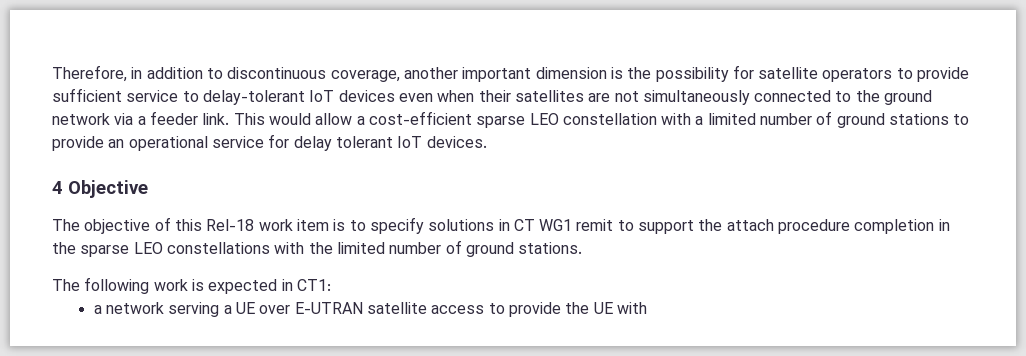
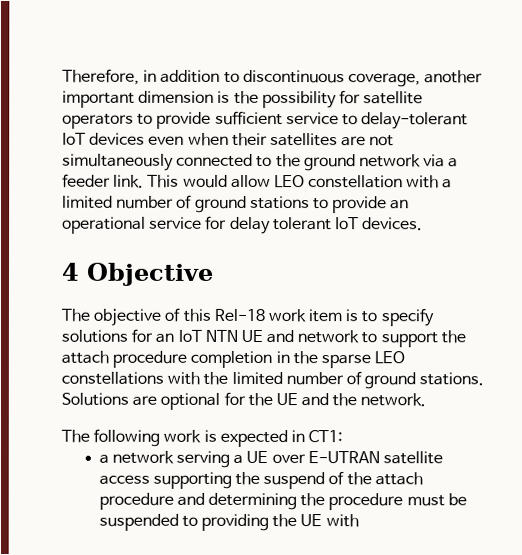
[356,111,526,128] a cost-efficient sparse -> (271, 181) none
[498,219,614,231] in CT WG1 remit -> [131,328,360,344] for an IoT NTN UE and network
(583, 248) none -> [61,391,427,410] Solutions are optional for the UE and the network.
[488,302,562,317] to provide -> [152,471,423,490] [98,492,467,511] [98,513,270,532] supporting the suspend of the attach procedure and determining the procedure must be suspended to providing

